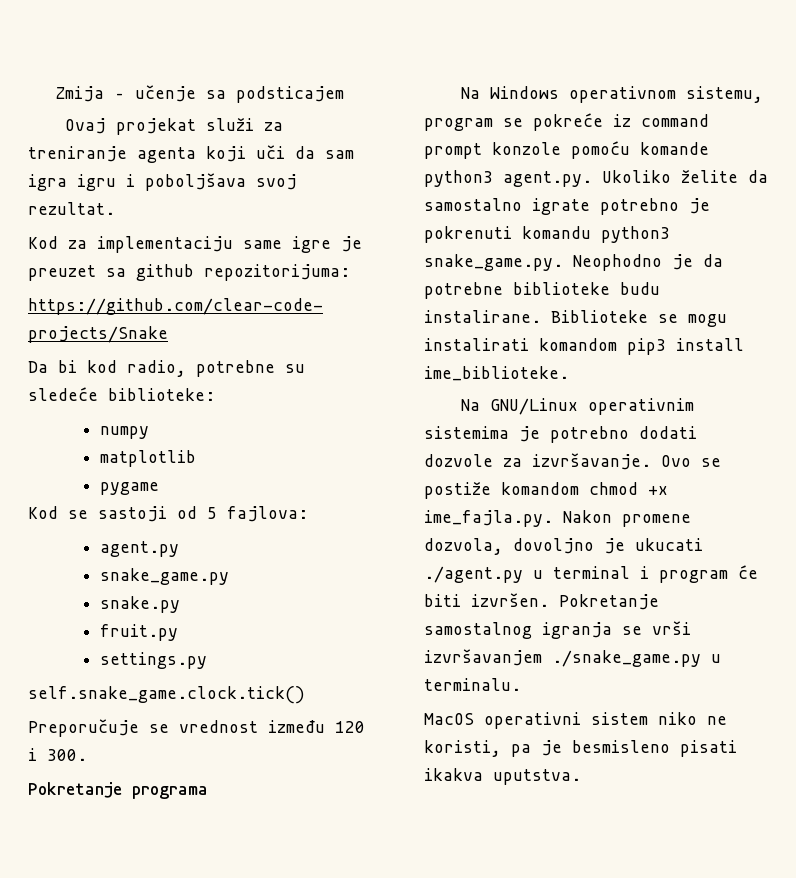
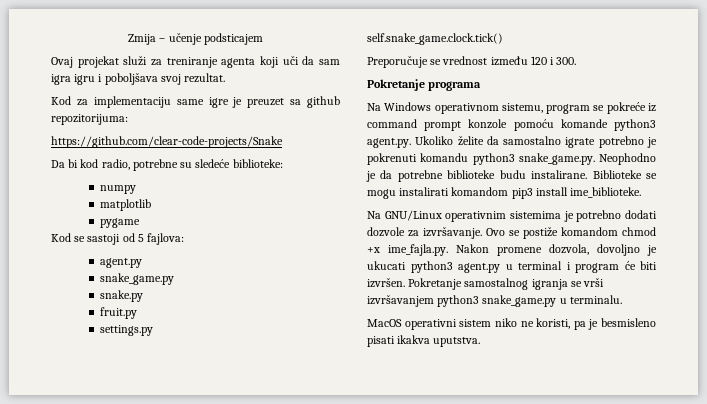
[206,90,226,99] sa -> (202, 39) none
[424,566,523,583] ./agent.py -> [410,261,500,273] python3 agent.py
[552,650,701,667] ./snake_game.py -> [437,295,557,307] python3 snake_game.py

